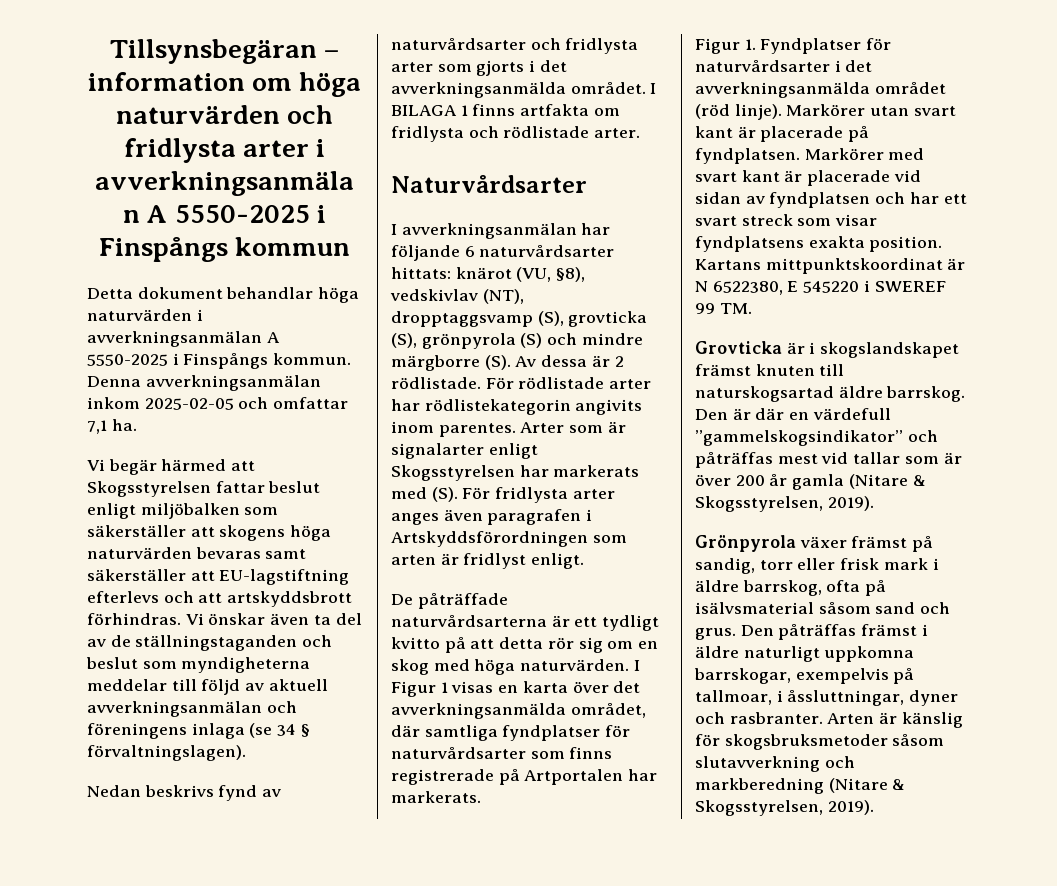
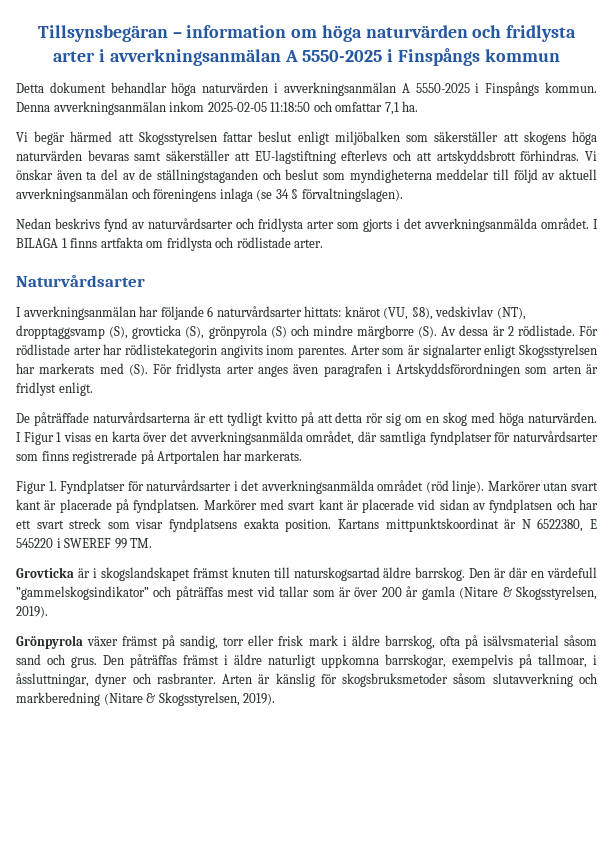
(234, 404) none -> [270,102,311,112] 11:18:50

